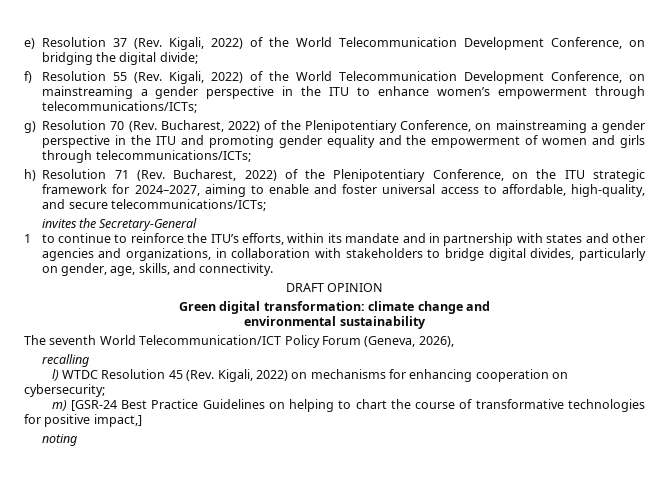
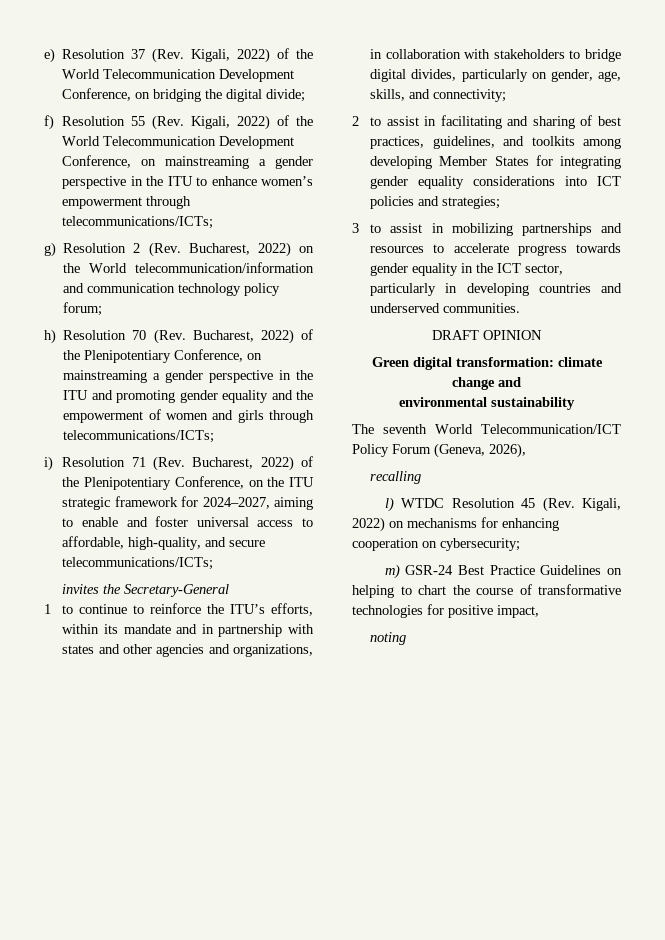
(107, 125) none -> [133,242,314,257] [63,262,314,273] [63,283,281,296] [63,302,103,316] [44,329,127,344] 2 (Rev. Bucharest, 2022) on the World telecommunication/information and communication technology policy forum; // h) Resolution
[24,169,36,181] h) -> [44,456,53,471] i)
[199,263,274,276] connectivity. -> [433,89,507,102] [352,115,621,129] [370,136,621,149] [370,155,621,169] [370,176,621,189] [370,196,501,209] [352,223,622,236] [370,243,621,256] [370,263,564,276] [370,283,622,296] [370,303,521,313] connectivity; // 2 to assist in facilitating and sharing of best practices, guidelines, and toolkits among developing Member States for integrating gender equality considerations into ICT policies and strategies; // 3 to assist in mobilizing partnerships and resources to accelerate progress towards gender equality in the ICT sector, particularly in developing countries and underserved communities.
[70,400,117,411] [GSR-24 -> [405,565,454,575] GSR-24
[93,414,142,427] impact,] -> [497,605,539,618] impact,

